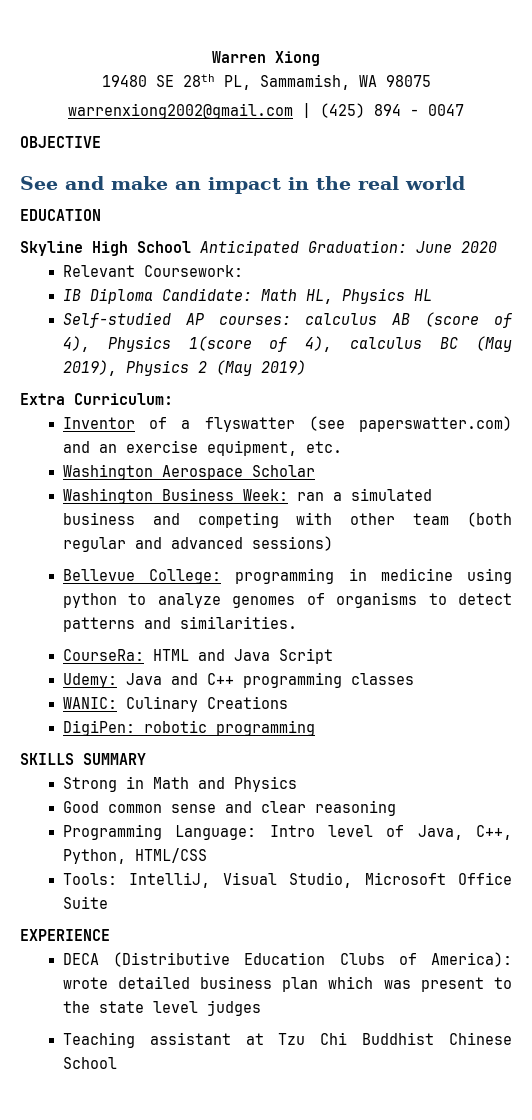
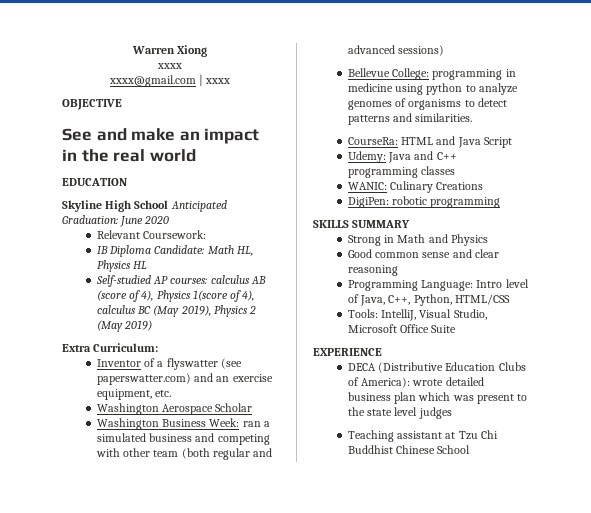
[101,74,431,90] [68,103,464,119] 19480 SE 28th PL, Sammamish, WA 98075 // warrenxiong2002@gmail.com | (425) 894 - 0047 -> [157,63,182,69] [108,74,231,87] xxxx // xxxx@gmail.com | xxxx

